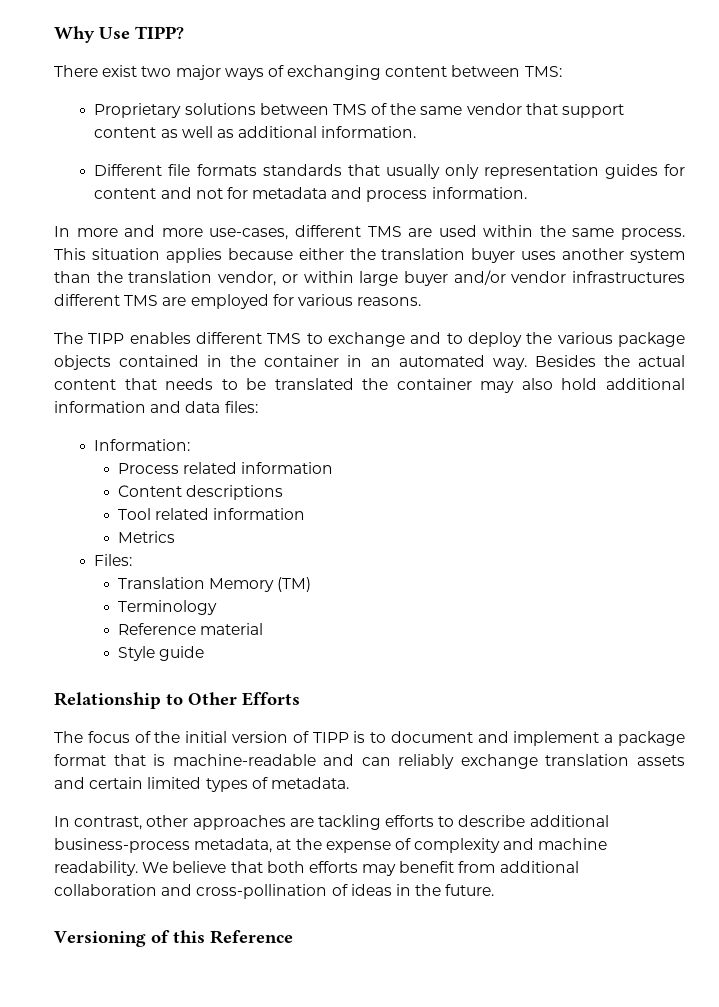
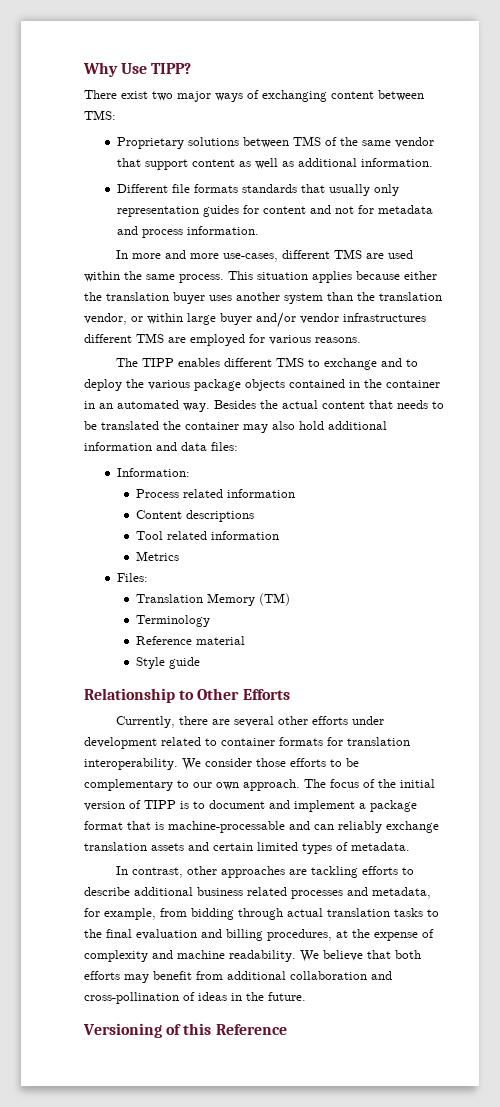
(300, 699) none -> [115,716,384,728] [84,737,410,749] [84,758,359,770] [84,779,300,791] Currently, there are several other efforts under development related to container formats for translation interoperability. We consider those efforts to be complementary to our own approach.
[172,754,316,766] machine-readable -> [168,821,285,833] machine-processable
[54,838,273,853] business-process metadata, -> [197,887,431,899] [84,908,439,920] [84,929,332,941] business related processes and metadata, for example, from bidding through actual translation tasks to the final evaluation and billing procedures,

